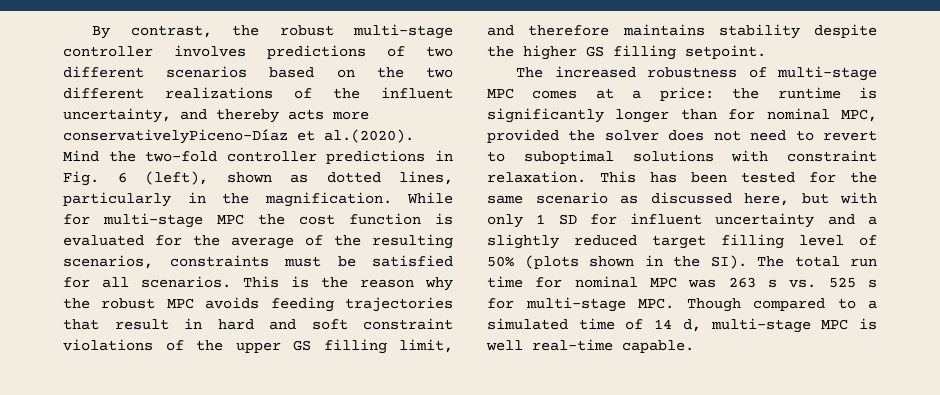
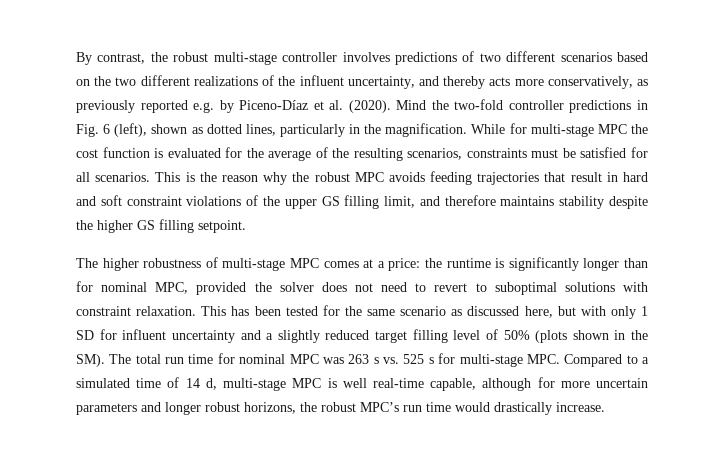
[63,129,414,144] conservativelyPiceno-Díaz et al.(2020). -> [547,76,648,89] [76,100,391,113] conservatively, as previously reported e.g. by Piceno-Díaz et al. (2020).
[554,66,636,78] increased -> [102,258,139,271] higher
[710,255,747,269] SI). -> [76,354,105,367] SM).
[686,298,825,312] Though compared -> [564,354,623,367] Compared
[622,340,694,353] capable. -> [430,377,648,391] [76,402,605,415] capable, although for more uncertain parameters and longer robust horizons, the robust MPC’s run time would drastically increase.

